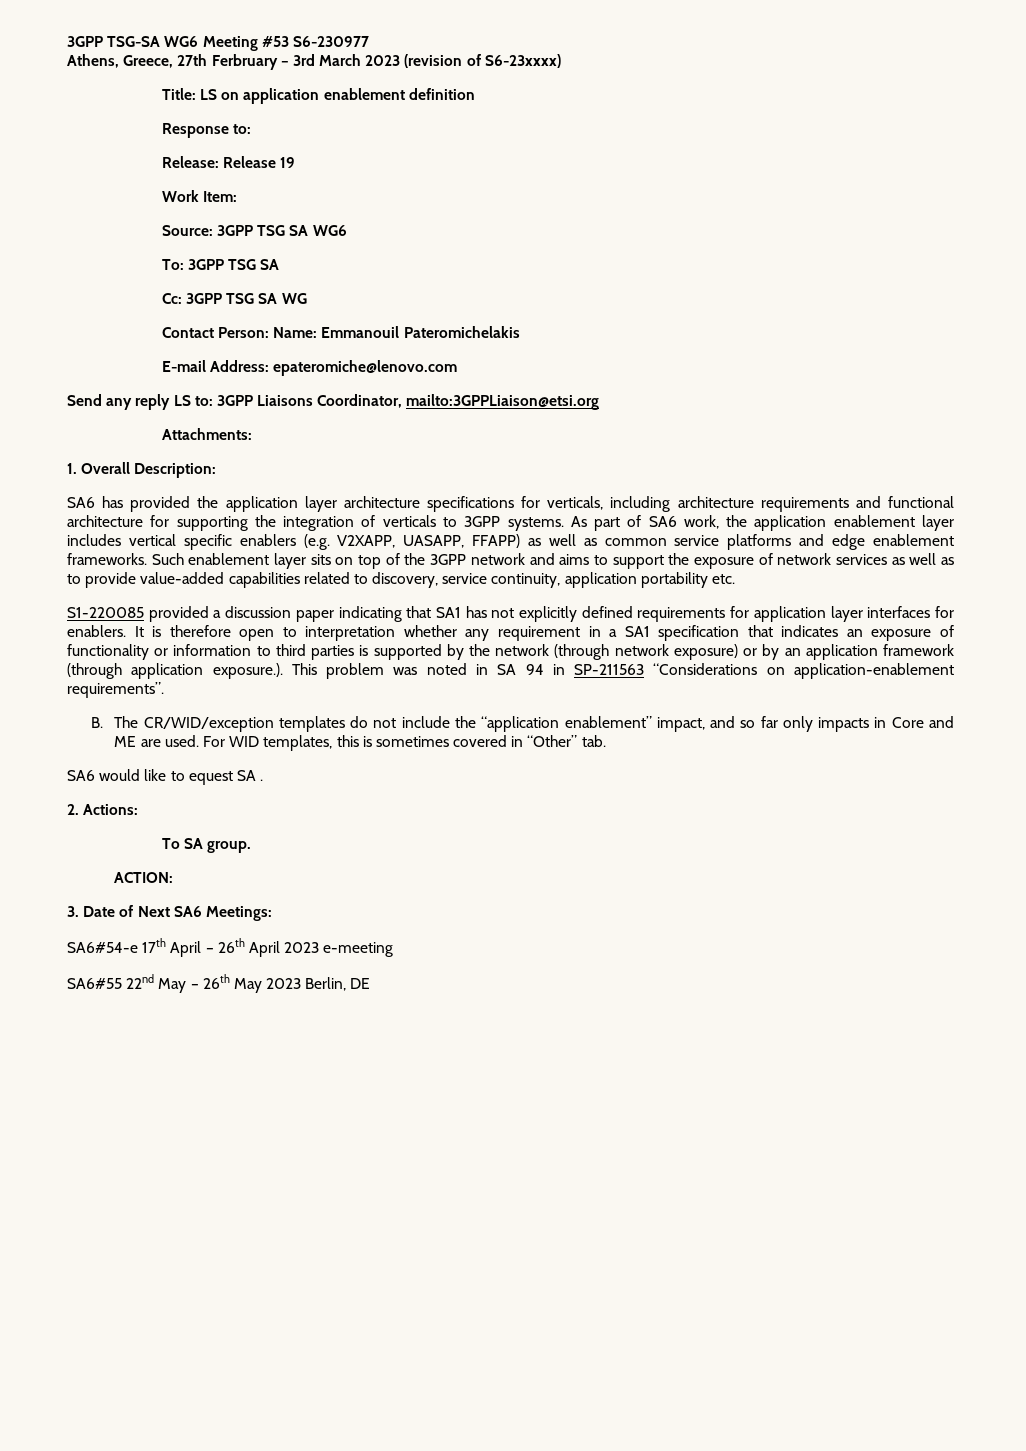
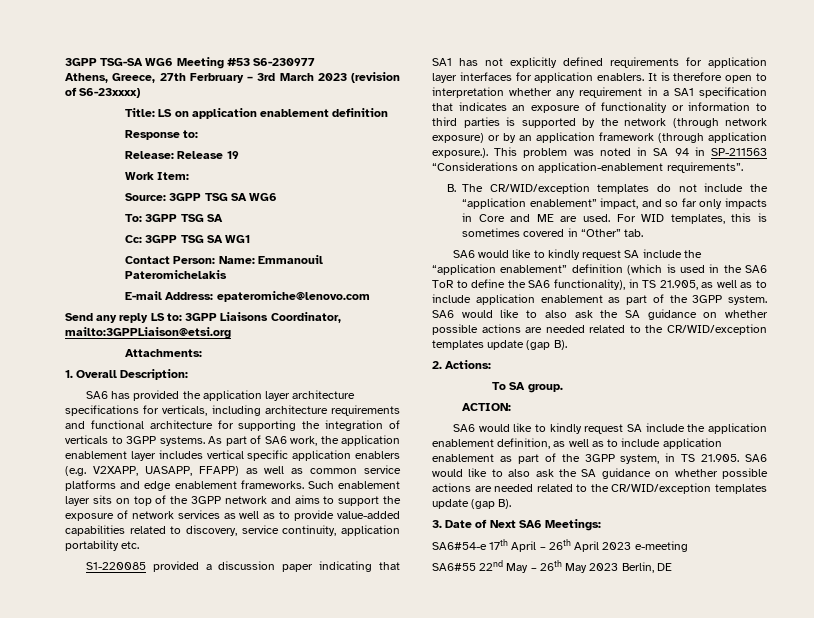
[281,293,307,304] WG -> [225,235,251,243] WG1
(232, 542) none -> [292,450,352,461] application
(955, 612) none -> [534,72,594,83] application
[188,770,264,785] equest SA . -> [547,249,702,260] [432,264,767,275] [432,279,767,290] [432,294,767,305] [432,309,768,320] [432,324,767,335] [432,340,567,350] kindly request SA include the “application enablement” definition (which is used in the SA6 ToR to define the SA6 functionality), in TS 21.905, as well as to include application enablement as part of the 3GPP system. SA6 would like to also ask the SA guidance on whether possible actions are needed related to the CR/WID/exception templates update (gap B).
(174, 877) none -> [452,423,767,434] [432,438,722,449] [432,453,767,464] [432,468,768,479] [432,483,767,494] [432,499,512,509] // SA6 would like to kindly request SA include the application enablement definition, as well as to include application enablement as part of the 3GPP system, in TS 21.905. SA6 would like to also ask the SA guidance on whether possible actions are needed related to the CR/WID/exception templates update (gap B).

